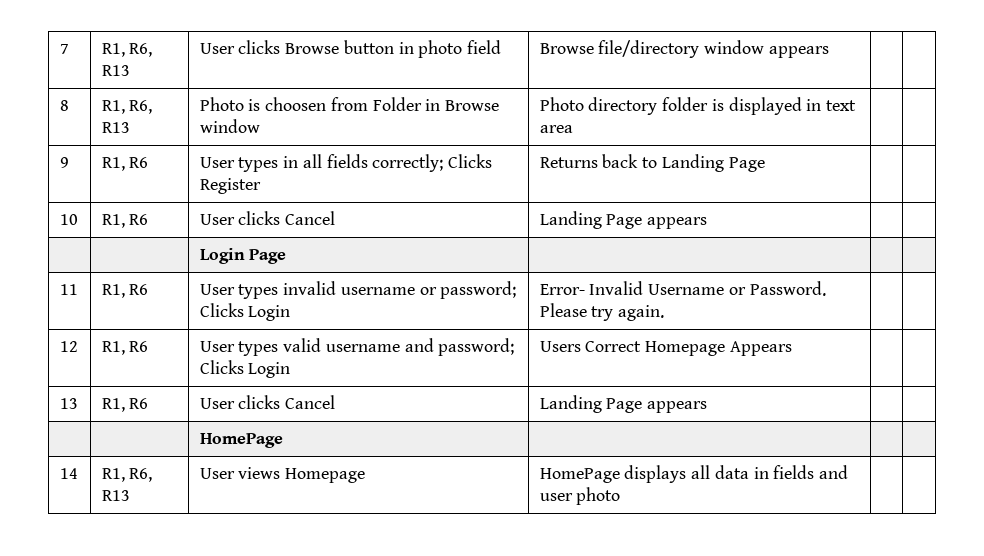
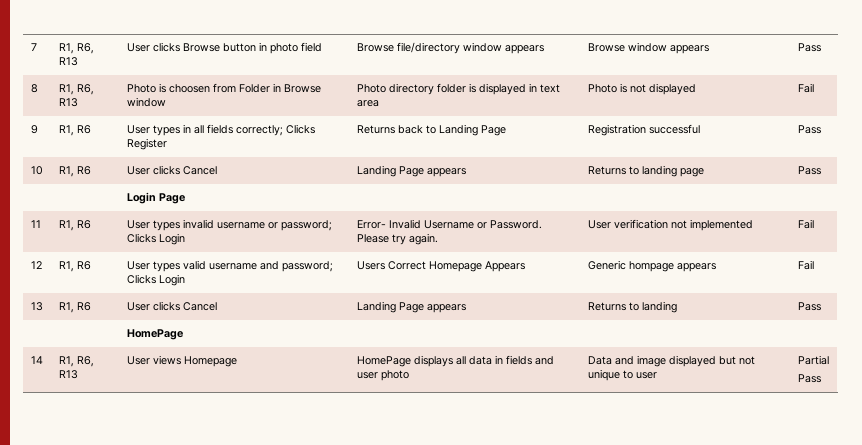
(829, 52) | -> [587,42,709,54] [797,43,821,52] Browse window appears | Pass
(573, 129) | -> [587,83,696,95] [797,83,814,93] Photo is not displayed | Fail
(765, 164) | -> [587,124,700,136] [797,125,821,134] Registration successful | Pass
(708, 223) | -> [587,165,704,177] [797,166,821,175] Returns to landing page | Pass
(665, 313) | -> [587,219,753,231] [797,219,814,229] User verification not implemented | Fail
(792, 348) | -> [587,260,716,272] [797,260,814,270] Generic hompage appears | Fail
(708, 407) | -> [587,301,677,313] [797,302,821,311] Returns to landing | Pass
(621, 496) | -> [587,355,755,367] [587,369,657,381] [797,355,829,365] [797,374,821,383] Data and image displayed but not unique to user | Partial // Pass

